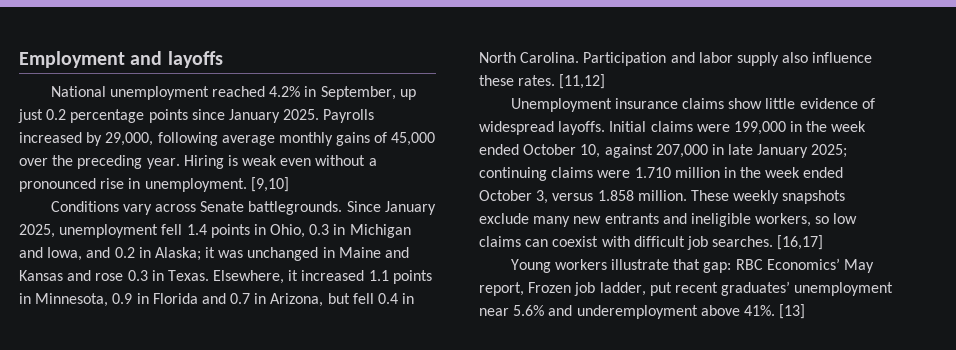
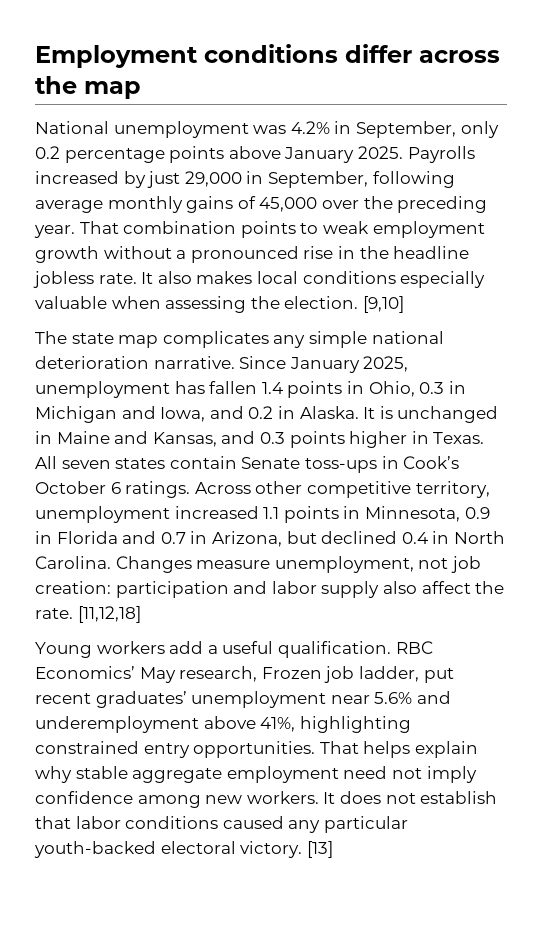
[130,51,223,68] and layoffs -> [204,44,500,63] [35,76,141,99] conditions differ across the map
[212,86,266,97] reached -> [253,125,287,134] was
[399,89,416,100] [18,109,43,123] up just -> [460,121,499,138] only
[191,109,225,120] since -> [228,146,281,159] above
[105,132,154,146] 29,000, -> [147,171,368,188] just 29,000 in September,
[183,155,312,169] Hiring is weak even -> [79,221,485,238] [35,246,99,263] That combination points to weak employment growth
[144,177,289,192] [50,201,343,215] unemployment. [9,10] // Conditions vary across Senate battlegrounds. -> [359,246,470,259] [33,271,486,288] [35,296,404,313] [35,331,444,348] [35,356,235,369] the headline jobless rate. It also makes local conditions especially valuable when assessing the election. [9,10] // The state map complicates any simple national deterioration narrative.
[161,224,183,235] fell -> [174,381,258,394] has fallen
[154,247,244,261] Alaska; it was -> [299,406,393,419] Alaska. It is
[19,270,299,284] Kansas and rose 0.3 in Texas. Elsewhere, it -> [152,431,485,448] [35,456,460,473] [35,481,490,498] [35,506,170,523] Kansas, and 0.3 points higher in Texas. All seven states contain Senate toss-ups in Cook’s October 6 ratings. Across other competitive territory, unemployment
[352,293,374,304] fell -> [321,531,398,544] declined
[583,52,873,66] [479,74,606,89] [510,98,875,112] [479,121,867,135] [479,144,848,158] [479,167,844,181] [479,190,846,204] [479,213,858,227] [479,235,824,250] [510,259,732,273] Participation and labor supply also influence these rates. [11,12] // Unemployment insurance claims show little evidence of widespread layoffs. Initial claims were 199,000 in the week ended October 10, against 207,000 in late January 2025; continuing claims were 1.710 million in the week ended October 3, versus 1.858 million. These weekly snapshots exclude many new entrants and ineligible workers, so low claims can coexist with difficult job searches. [16,17] // Young workers illustrate that gap: -> [115,556,481,573] [35,581,505,598] [35,606,141,623] [35,641,391,658] Changes measure unemployment, not job creation: participation and labor supply also affect the rate. [11,12,18] // Young workers add a useful qualification.
[479,282,524,296] report, -> [179,666,258,682] research,
[743,305,775,316] 41%. -> [260,716,411,733] [35,741,478,758] [35,766,477,783] [35,791,498,808] [35,816,408,833] [34,841,303,858] 41%, highlighting constrained entry opportunities. That helps explain why stable aggregate employment need not imply confidence among new workers. It does not establish that labor conditions caused any particular youth-backed electoral victory.

